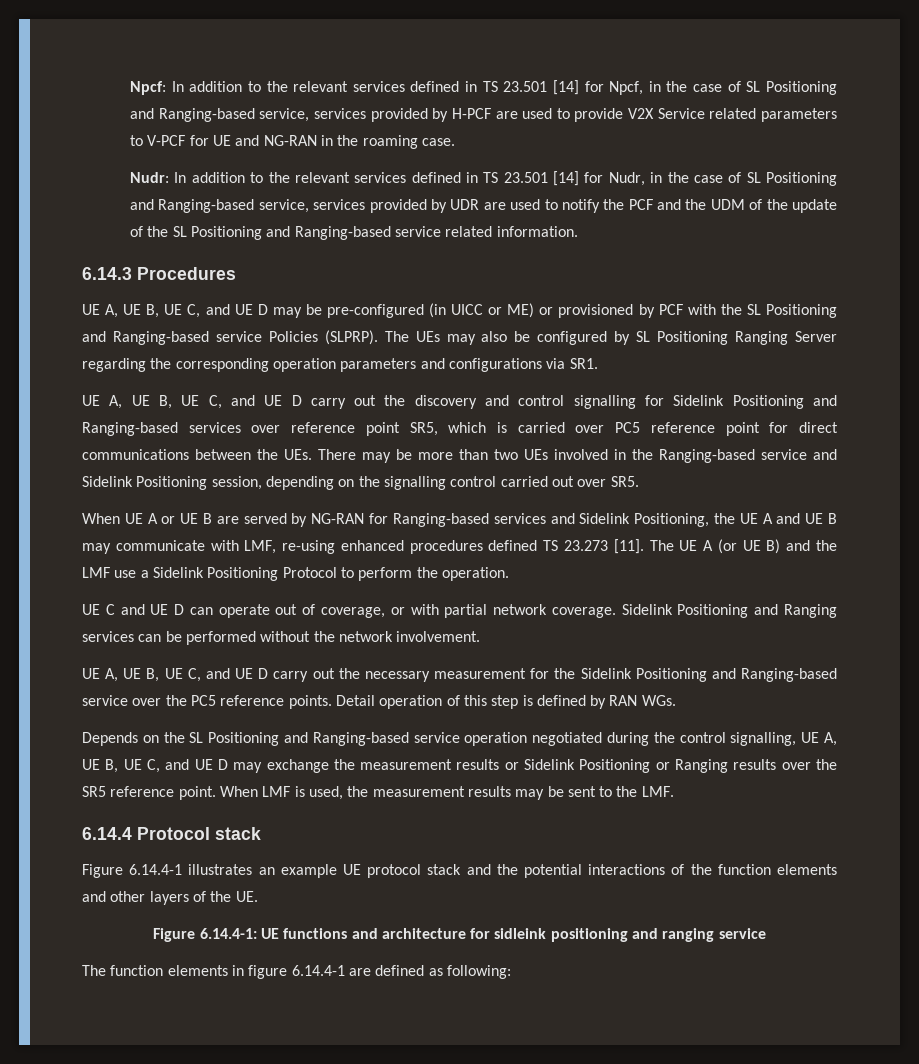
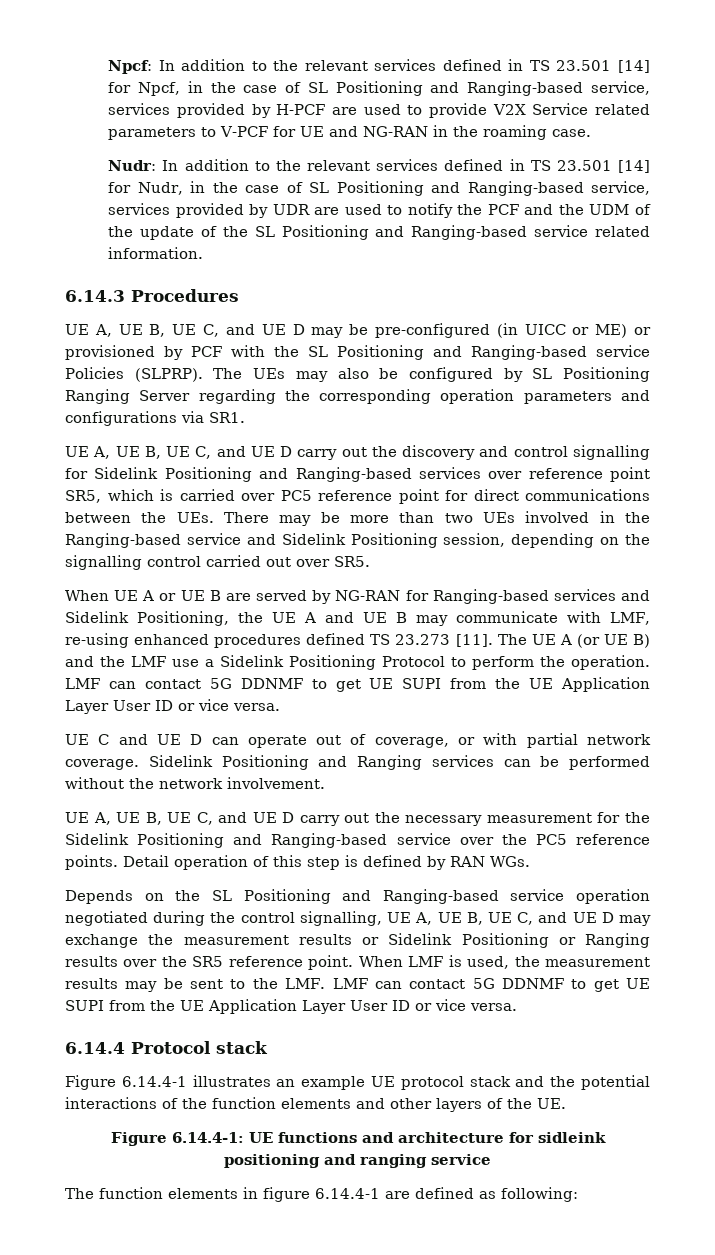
(509, 574) none -> [65,677,650,692] [65,699,280,714] LMF can contact 5G DDNMF to get UE SUPI from the UE Application Layer User ID or vice versa.
(674, 791) none -> [332,978,651,992] [65,999,517,1014] LMF can contact 5G DDNMF to get UE SUPI from the UE Application Layer User ID or vice versa.

